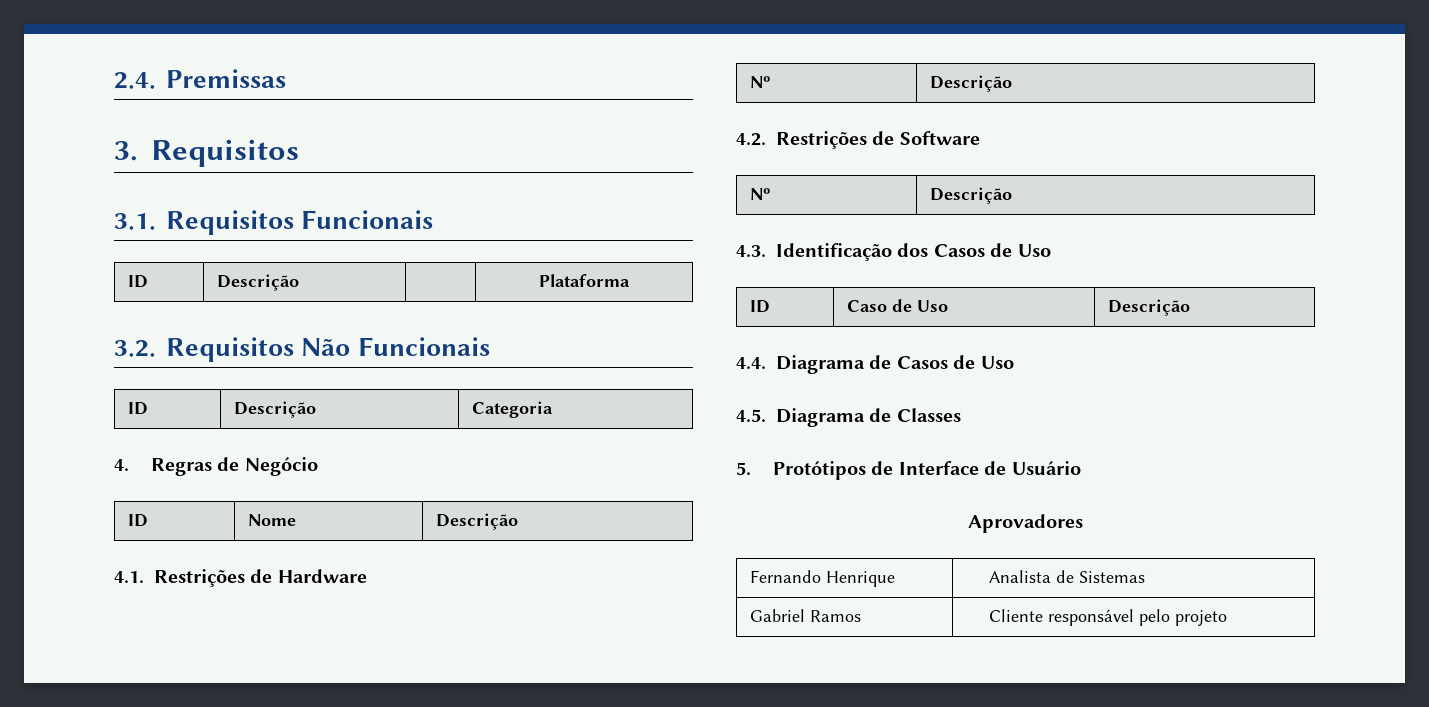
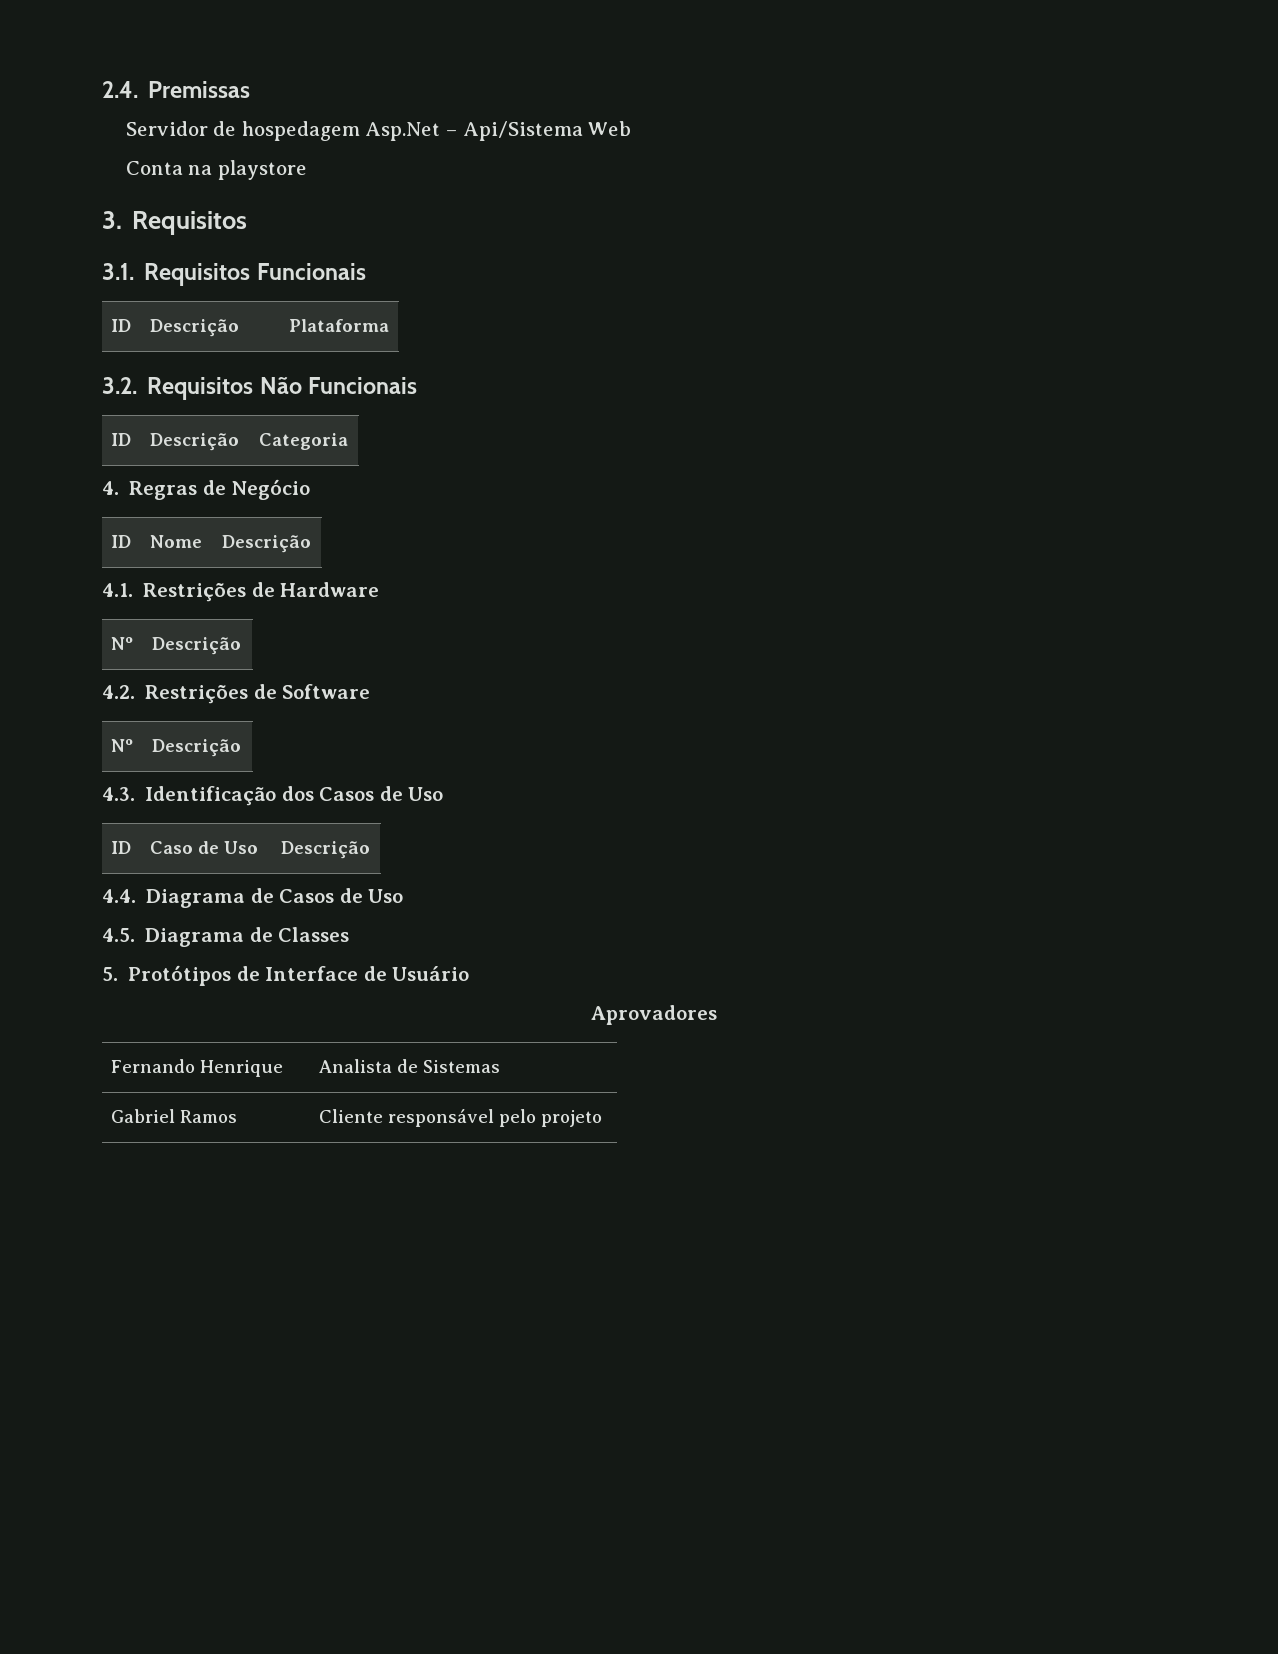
(286, 78) none -> [125,121,632,141] [125,160,307,180] // Servidor de hospedagem Asp.Net – Api/Sistema Web // Conta na playstore

